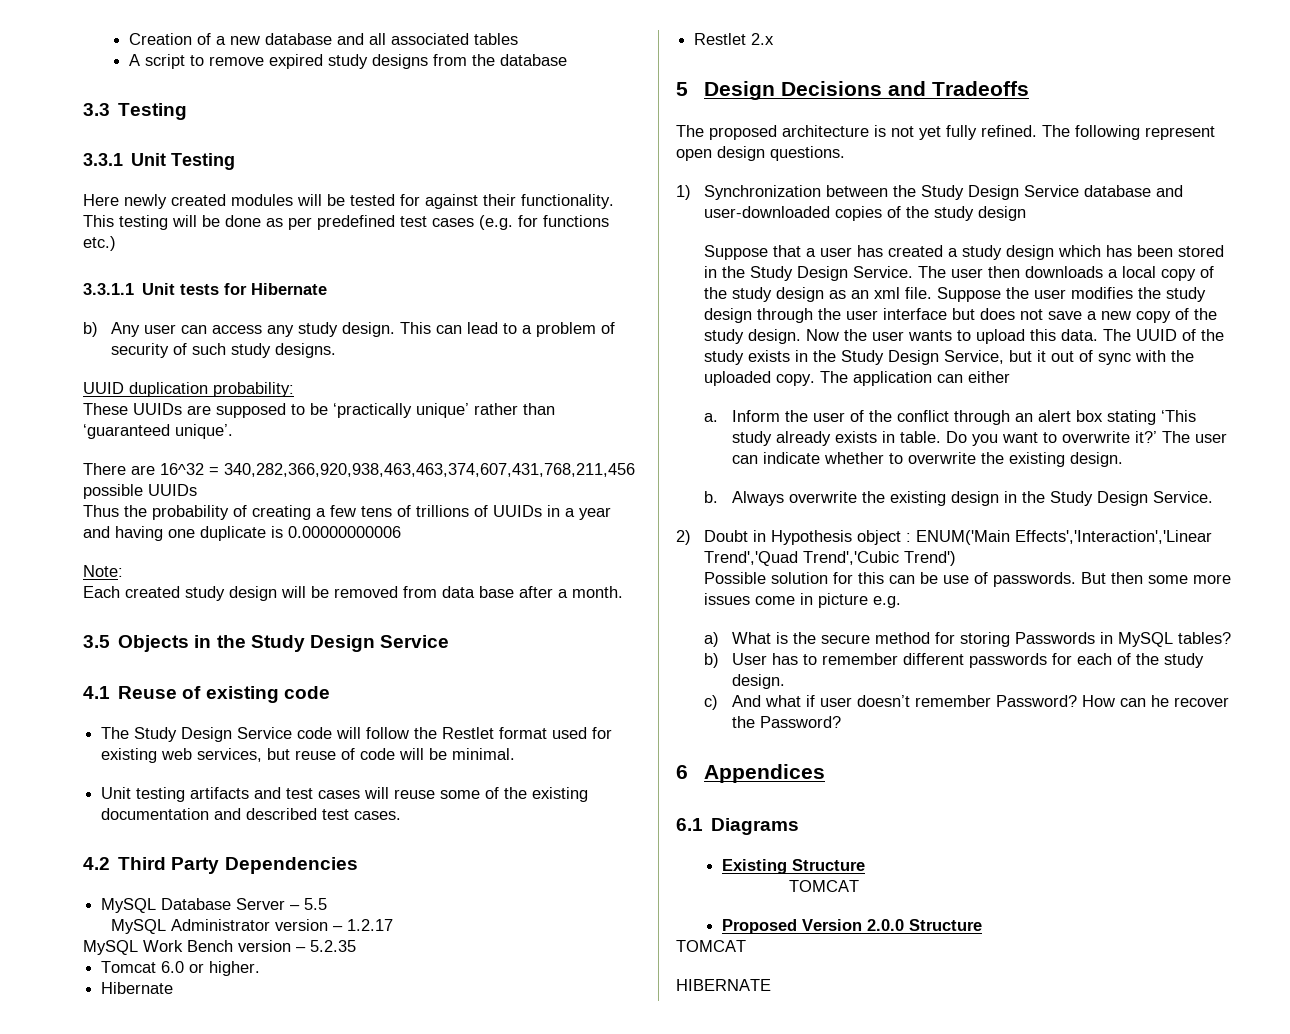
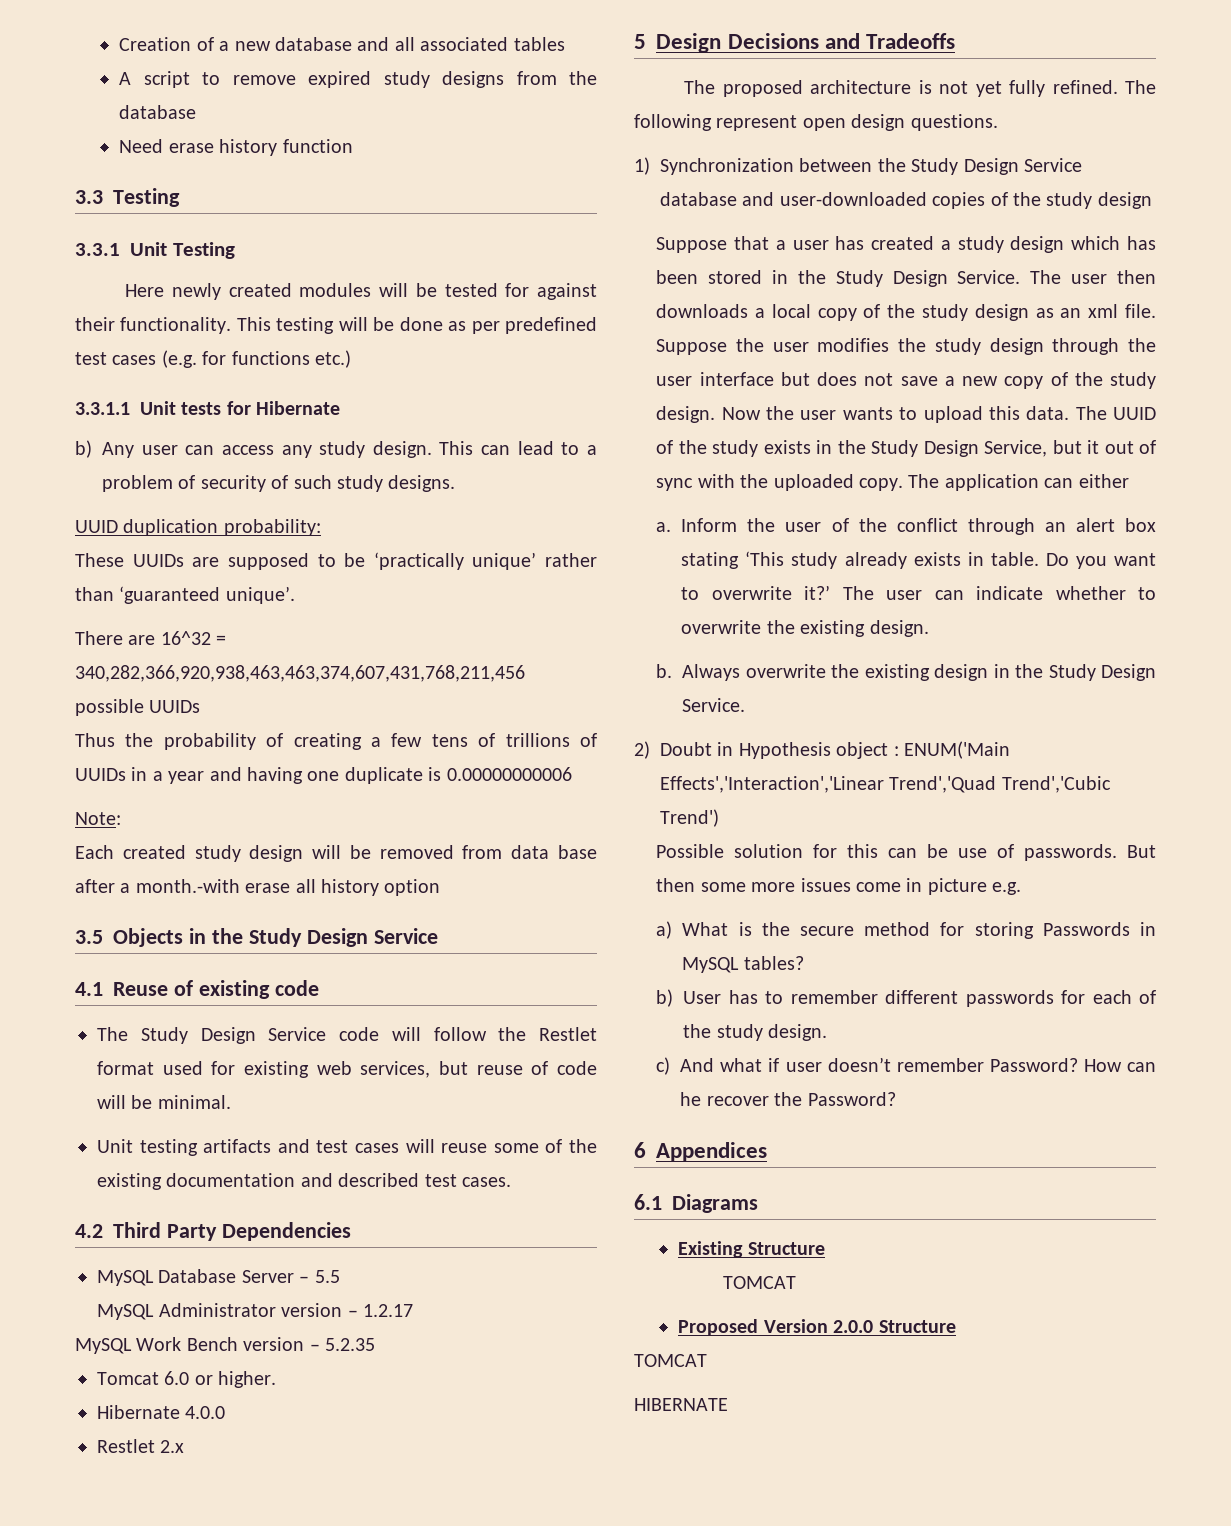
(568, 60) none -> [119,139,353,156] // Need erase history function
[572,586,623,598] month. -> [135,879,441,896] month.-with erase all history option
(174, 988) none -> [185,1406,226,1419] 4.0.0

